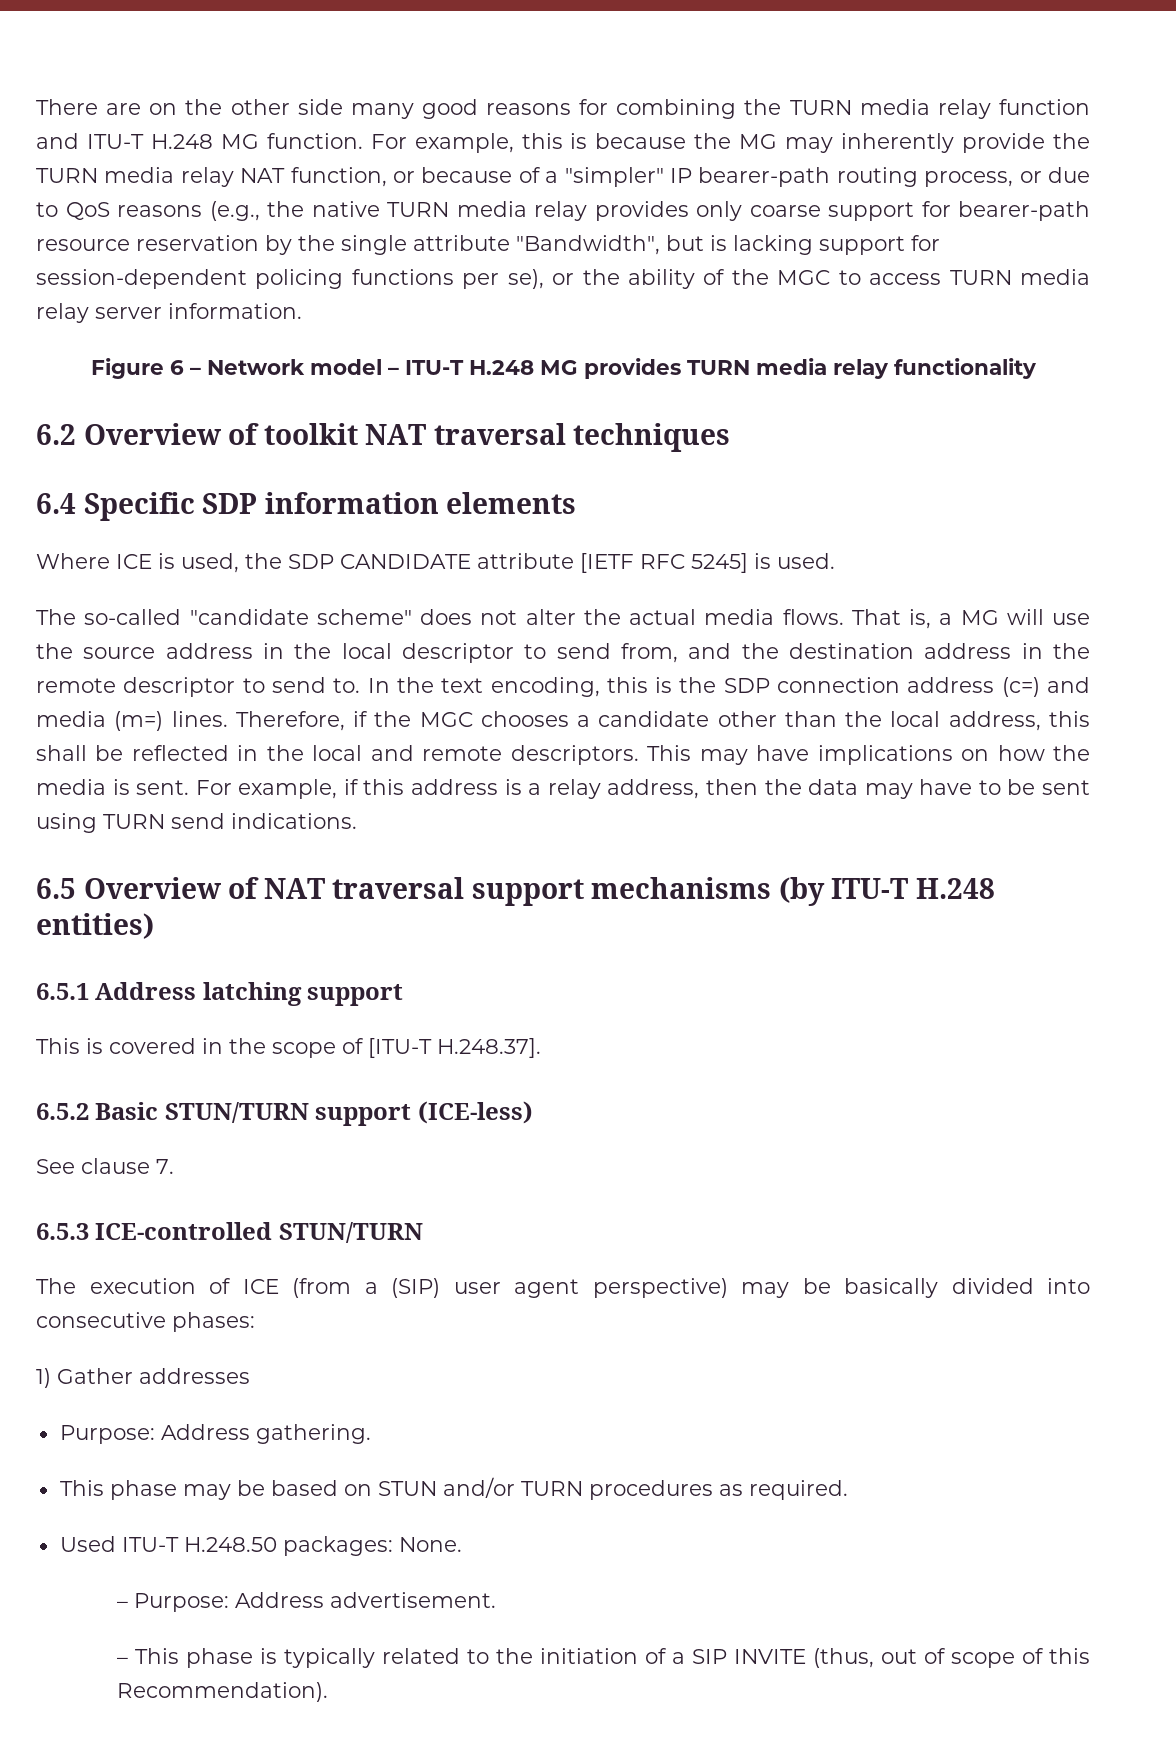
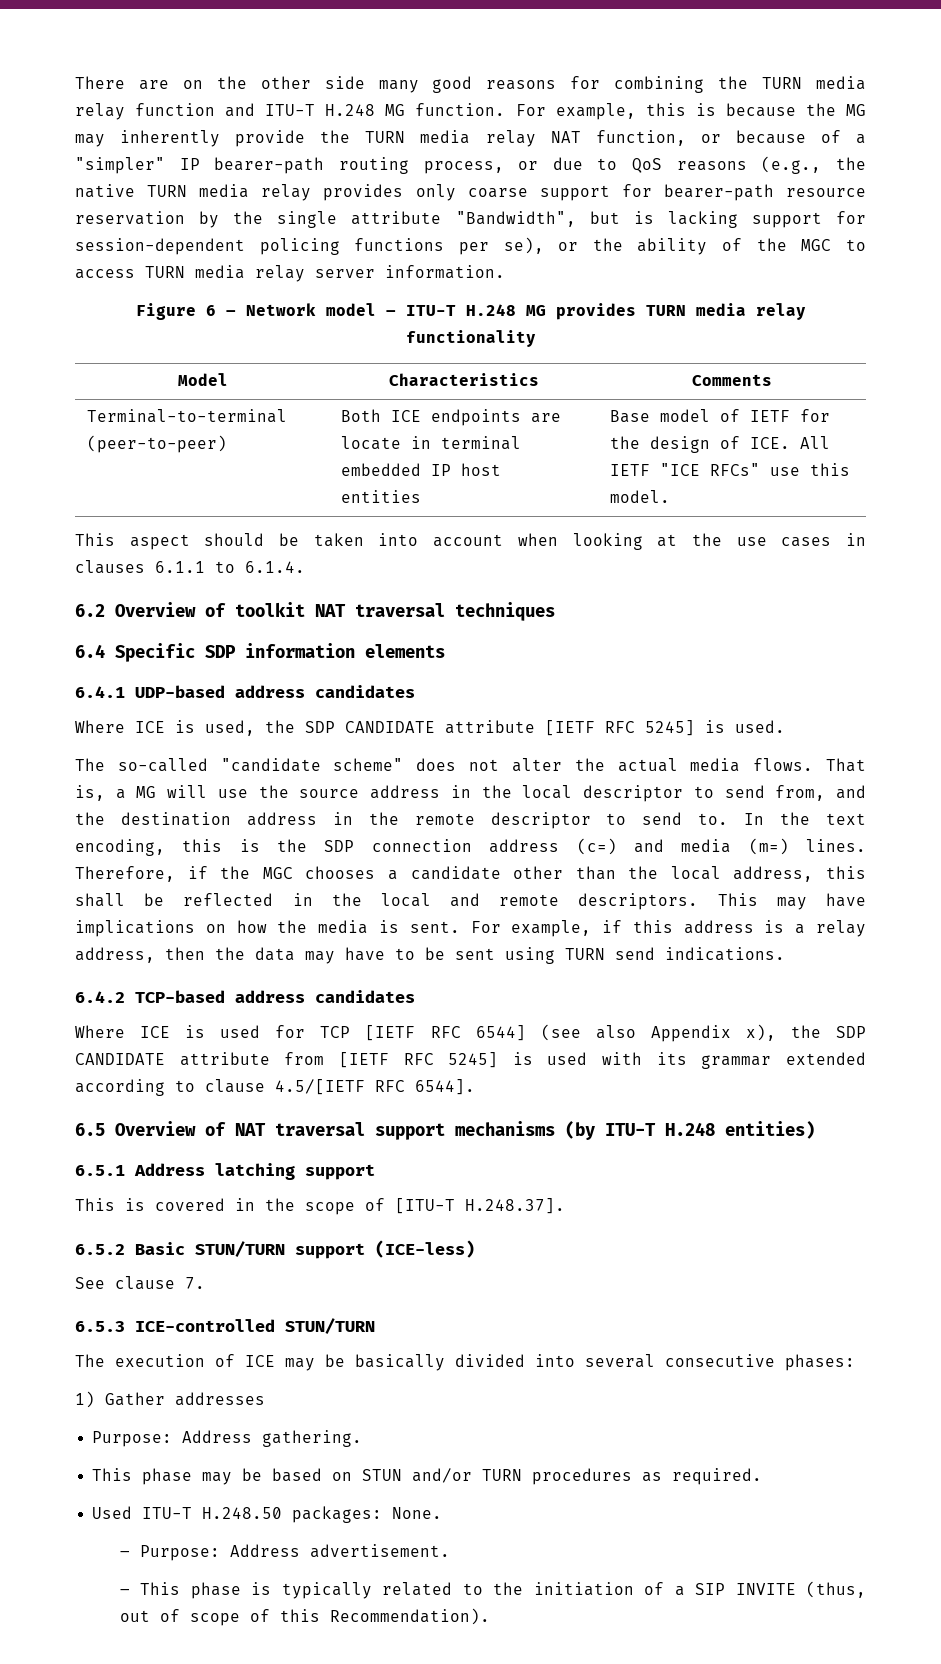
(1037, 368) none -> [177,373,228,386] [389,373,539,386] [692,374,772,386] [87,409,288,423] [87,435,228,453] [341,409,562,426] [341,436,522,450] [341,463,502,476] [341,490,422,503] [610,409,831,423] [610,436,831,453] [610,463,851,476] [610,490,671,503] [75,533,867,550] [75,560,305,574] // Model | Characteristics | Comments // Terminal-to-terminal (peer-to-peer) | Both ICE endpoints are locate in terminal embedded IP host entities | Base model of IETF for the design of ICE. All IETF "ICE RFCs" use this model. // This aspect should be taken into account when looking at the use cases in clauses 6.1.1 to 6.1.4.
(577, 503) none -> [75,685,415,698] // 6.4.1 UDP-based address candidates
(357, 821) none -> [75,990,415,1003] [75,1024,866,1042] [75,1052,866,1069] [75,1079,475,1096] // 6.4.2 TCP-based address candidates // Where ICE is used for TCP [IETF RFC 6544] (see also Appendix x), the SDP CANDIDATE attribute from [IETF RFC 5245] is used with its grammar extended according to clause 4.5/[IETF RFC 6544].
[292,1278,728,1298] (from a (SIP) user agent perspective) -> (275, 1361) none
(1090, 1286) none -> [585,1354,655,1368] several

